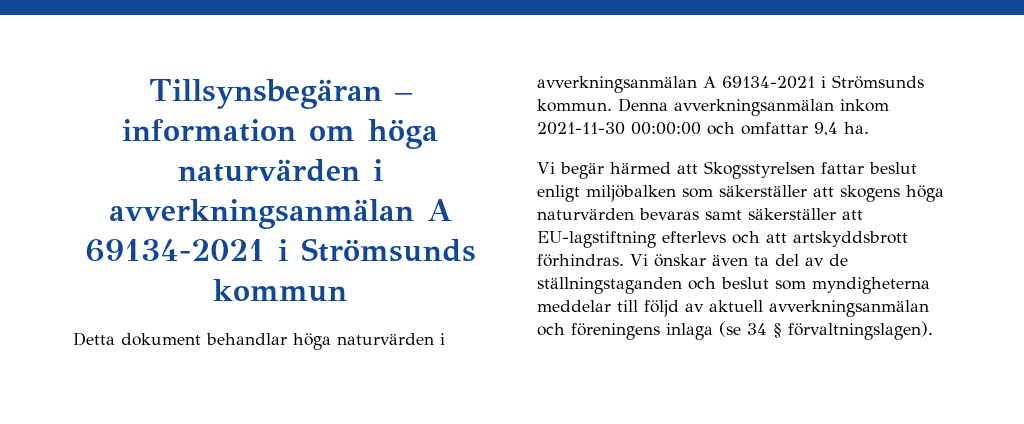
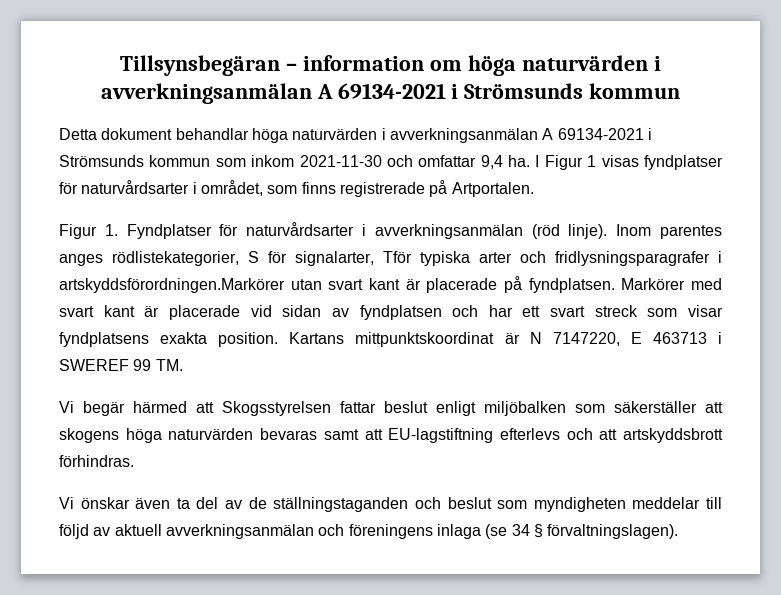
[537,98,834,116] kommun. Denna avverkningsanmälan -> [149,155,246,167] kommun som
[631,122,701,135] 00:00:00 -> (382, 161) none
(869, 128) none -> [535,155,723,170] [59,180,534,197] [59,222,722,239] [59,251,722,266] [59,276,722,293] [59,305,723,320] [59,332,723,347] [59,359,183,371] I Figur 1 visas fyndplatser för naturvårdsarter i området, som finns registrerade på Artportalen. // Figur 1. Fyndplatser för naturvårdsarter i avverkningsanmälan (röd linje). Inom parentes anges rödlistekategorier, S för signalarter, Tför typiska arter och fridlysningsparagrafer i artskyddsförordningen.Markörer utan svart kant är placerade på fyndplatsen. Markörer med svart kant är placerade vid sidan av fyndplatsen och har ett svart streck som visar fyndplatsens exakta position. Kartans mittpunktskoordinat är N 7147220, E 463713 i SWEREF 99 TM.
[748,208,836,220] säkerställer -> (359, 434) none
(624, 260) none -> (134, 461) //
[812,277,930,294] myndigheterna -> [533,497,626,512] myndigheten

